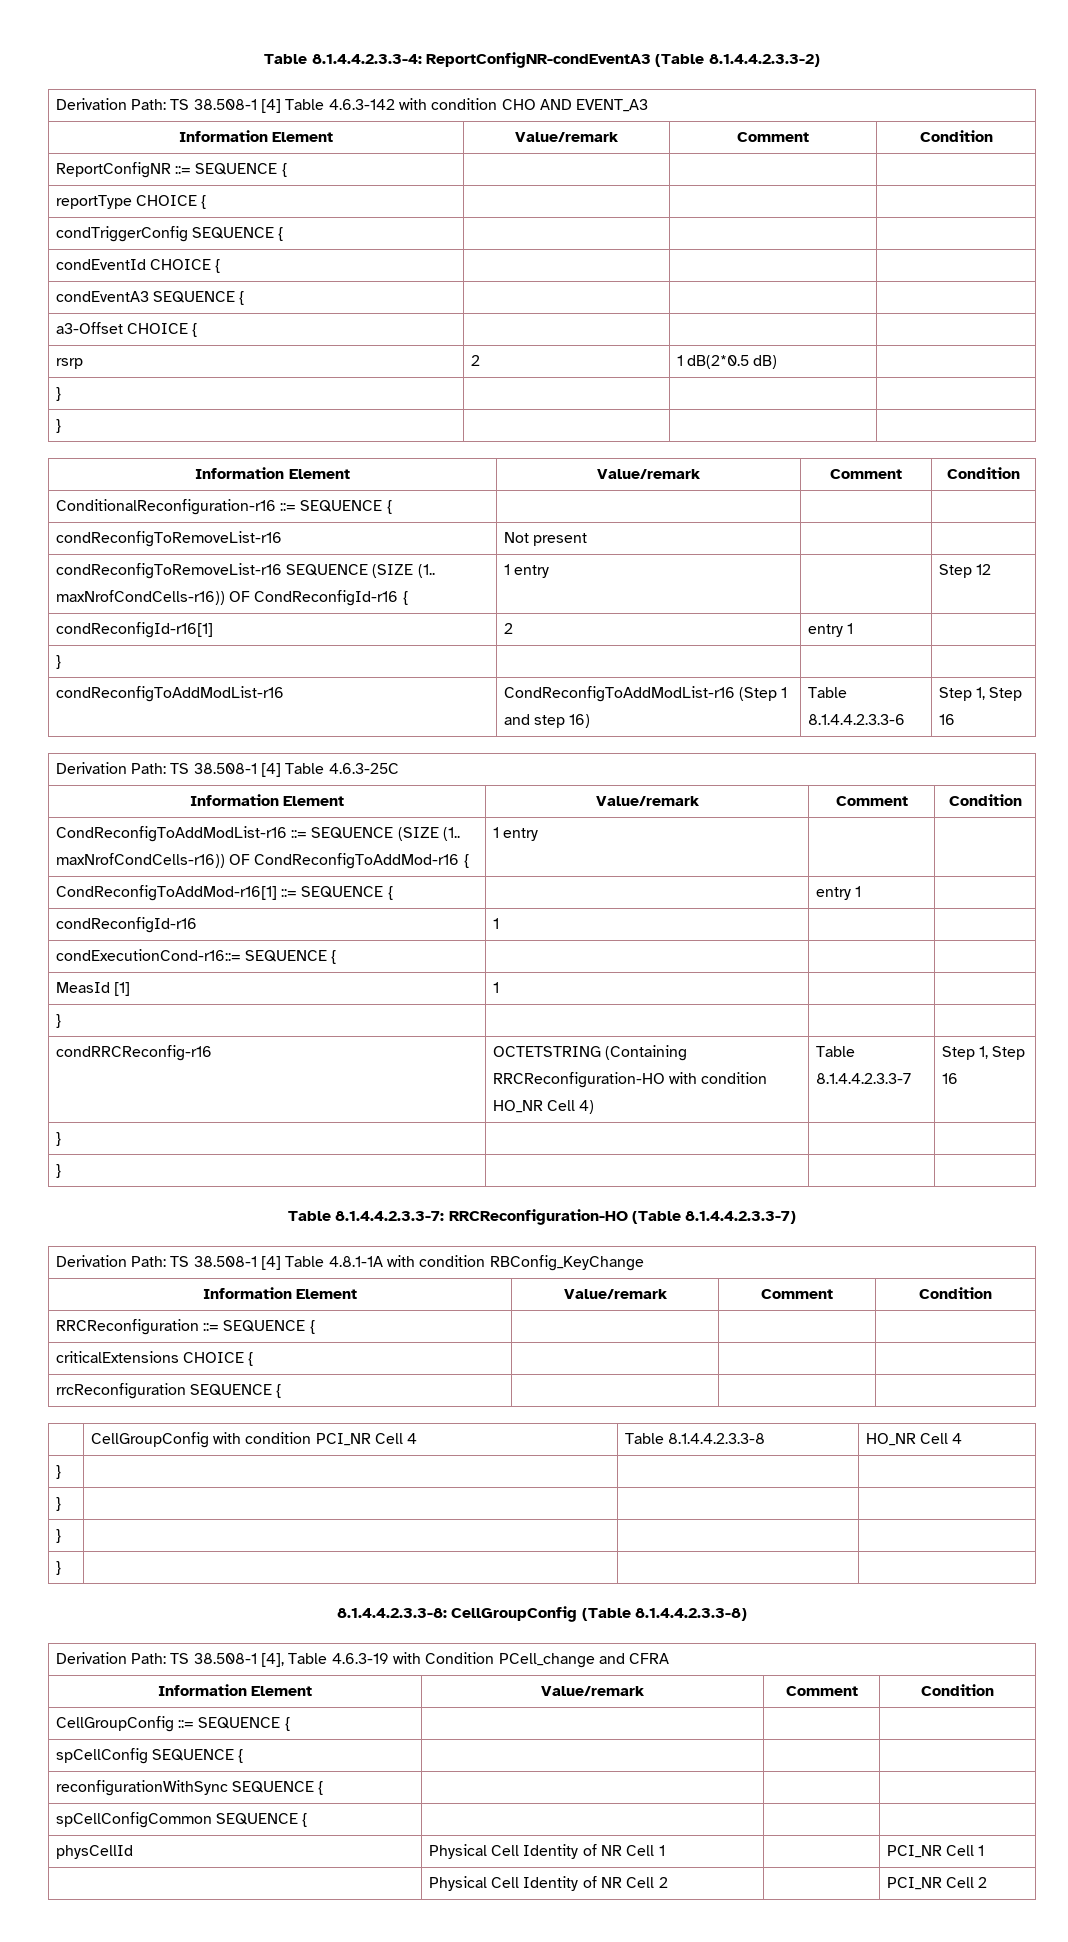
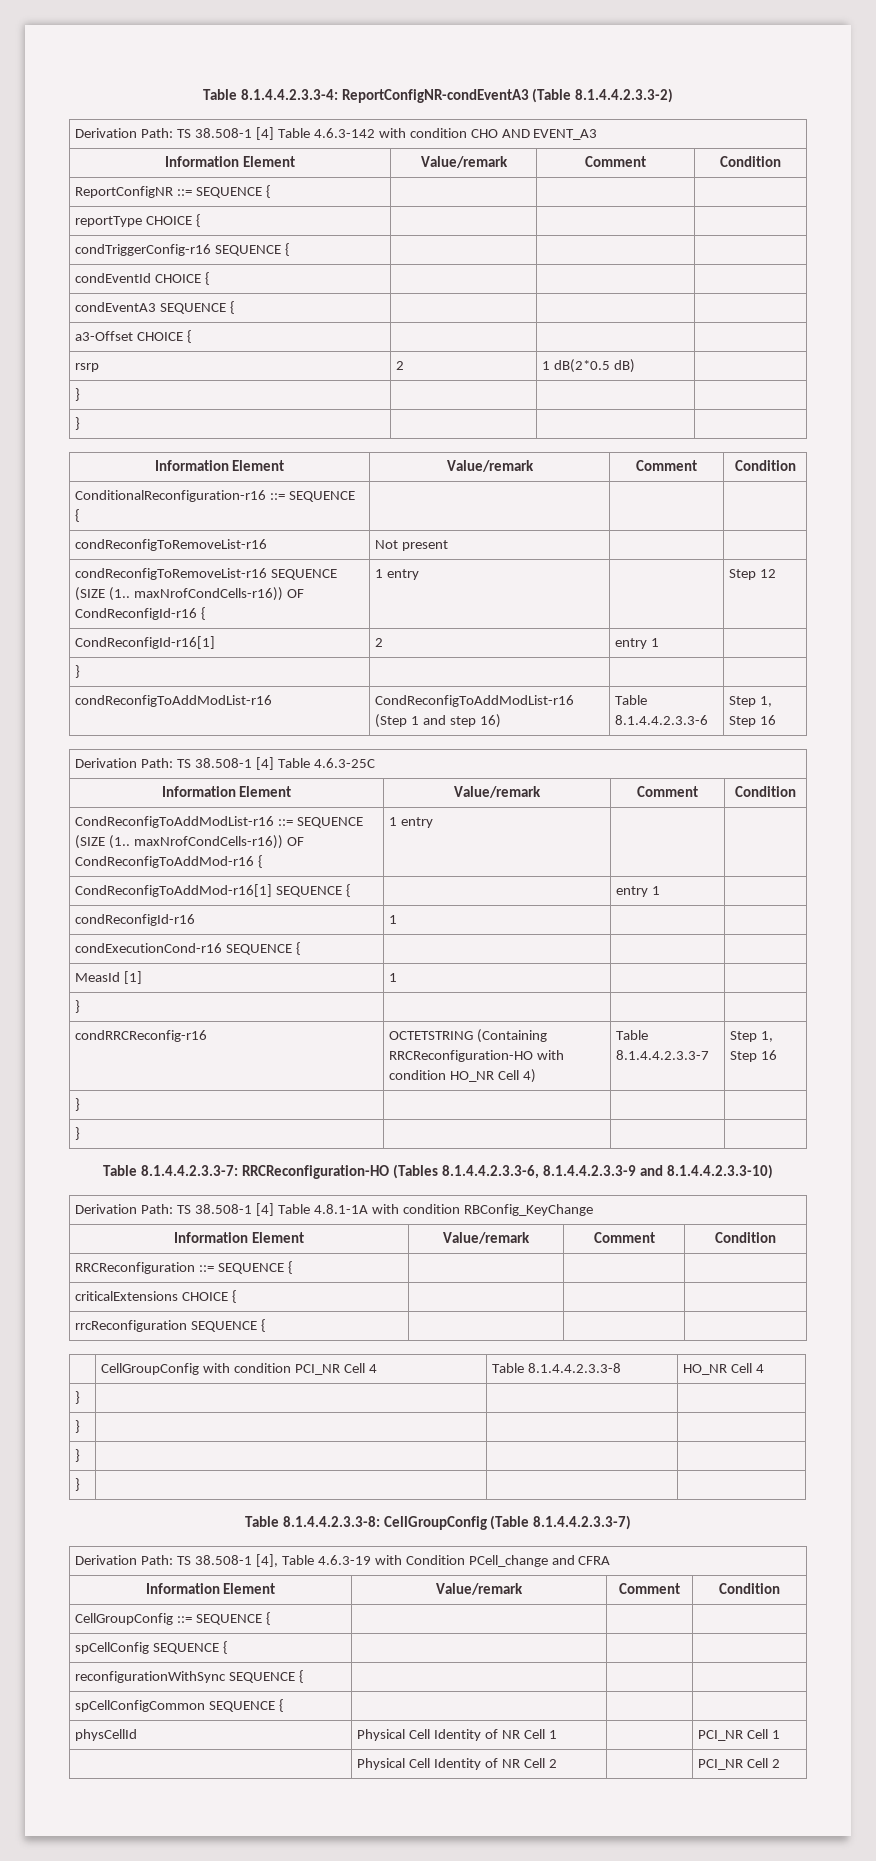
[55,226,188,242] condTriggerConfig -> [75,244,212,256] condTriggerConfig-r16
[55,622,213,638] condReconfigId-r16[1] -> [75,636,216,649] CondReconfigId-r16[1]
[281,889,298,897] ::= -> (273, 890) none
[55,949,241,961] condExecutionCond-r16::= -> [75,943,223,953] condExecutionCond-r16
[631,1211,797,1224] (Table 8.1.4.4.2.3.3-7) -> [393,1164,773,1179] (Tables 8.1.4.4.2.3.3-6, 8.1.4.4.2.3.3-9 and 8.1.4.4.2.3.3-10)
(61, 1568) none -> [244,1516,279,1527] Table
[634,1608,747,1621] 8.1.4.4.2.3.3-8) -> [533,1515,632,1530] 8.1.4.4.2.3.3-7)

